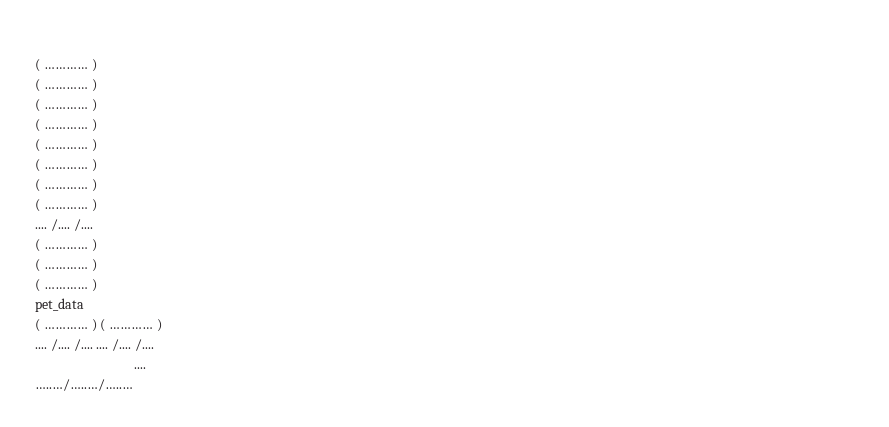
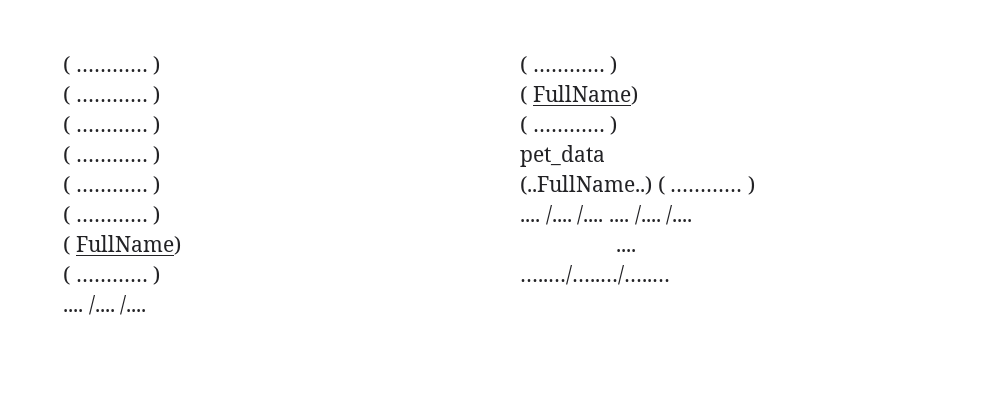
[43,179,97,192] ………… ) -> [75,235,181,255] FullName)
[43,259,97,272] ………… ) -> [532,85,638,105] FullName)
[35,319,97,332] ( ………… ) -> [520,175,652,195] (..FullName..)

